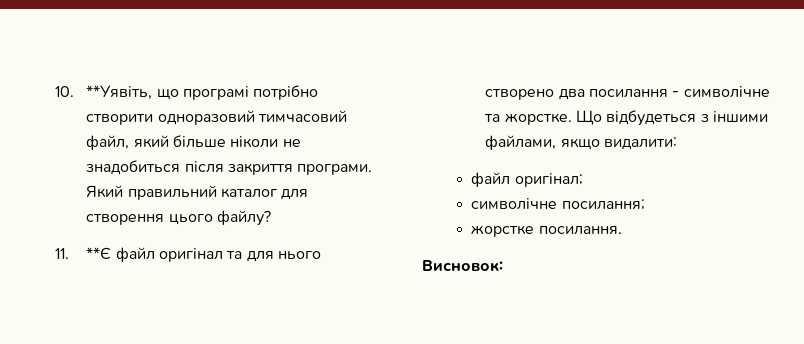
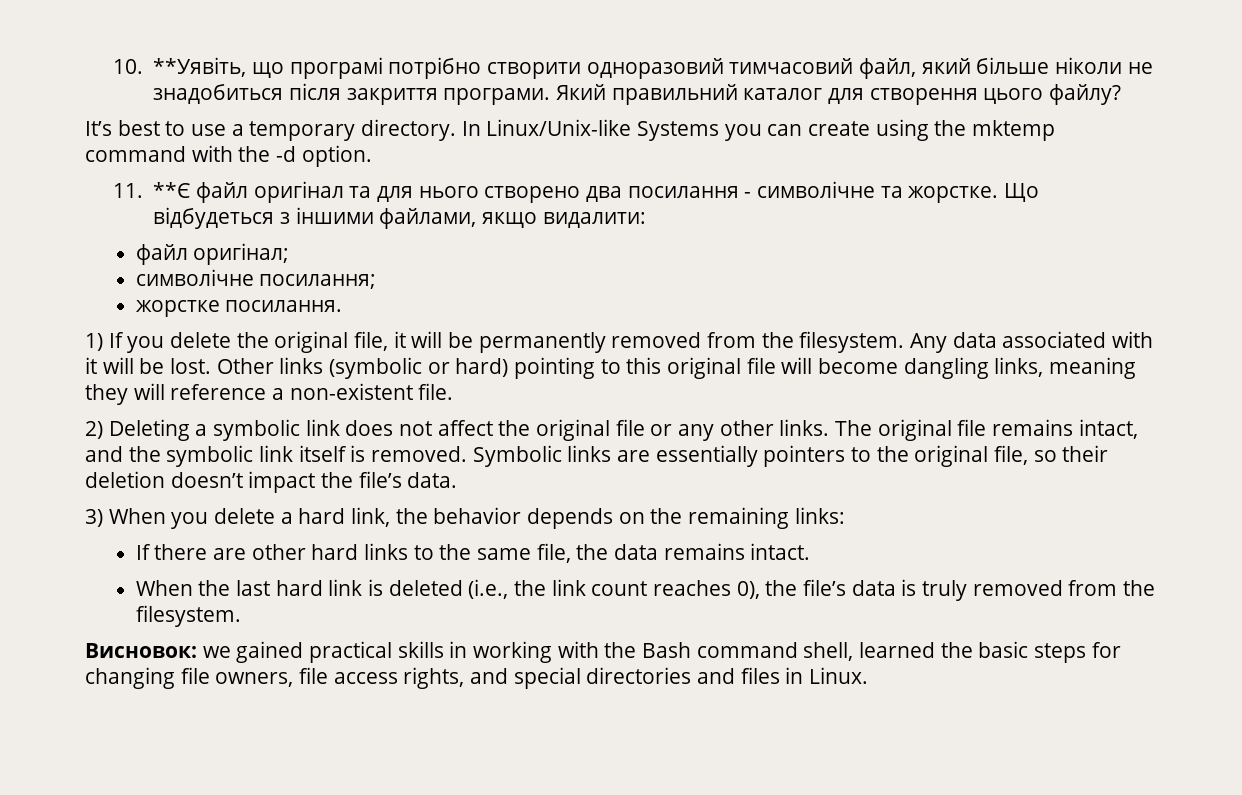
(271, 218) none -> [85,119,1056,141] [85,145,372,167] // It’s best to use a temporary directory. In Linux/Unix-like Systems you can create using the mktemp command with the -d option.
[422,260,503,272] Висновок: -> [85,331,1154,353] [85,357,1137,379] [85,383,454,405] [85,419,1138,441] [85,445,1109,467] [85,471,458,493] [85,507,845,529] [135,543,811,563] [135,579,1156,601] [135,605,241,627] [85,641,1121,663] [85,667,869,689] 1) If you delete the original file, it will be permanently removed from the filesystem. Any data associated with it will be lost. Other links (symbolic or hard) pointing to this original file will become dangling links, meaning they will reference a non-existent file. // 2) Deleting a symbolic link does not affect the original file or any other links. The original file remains intact, and the symbolic link itself is removed. Symbolic links are essentially pointers to the original file, so their deletion doesn’t impact the file’s data. // 3) When you delete a hard link, the behavior depends on the remaining links: // If there are other hard links to the same file, the data remains intact. // When the last hard link is deleted (i.e., the link count reaches 0), the file’s data is truly removed from the filesystem. // Висновок: we gained practical skills in working with the Bash command shell, learned the basic steps for changing file owners, file access rights, and special directories and files in Linux.

